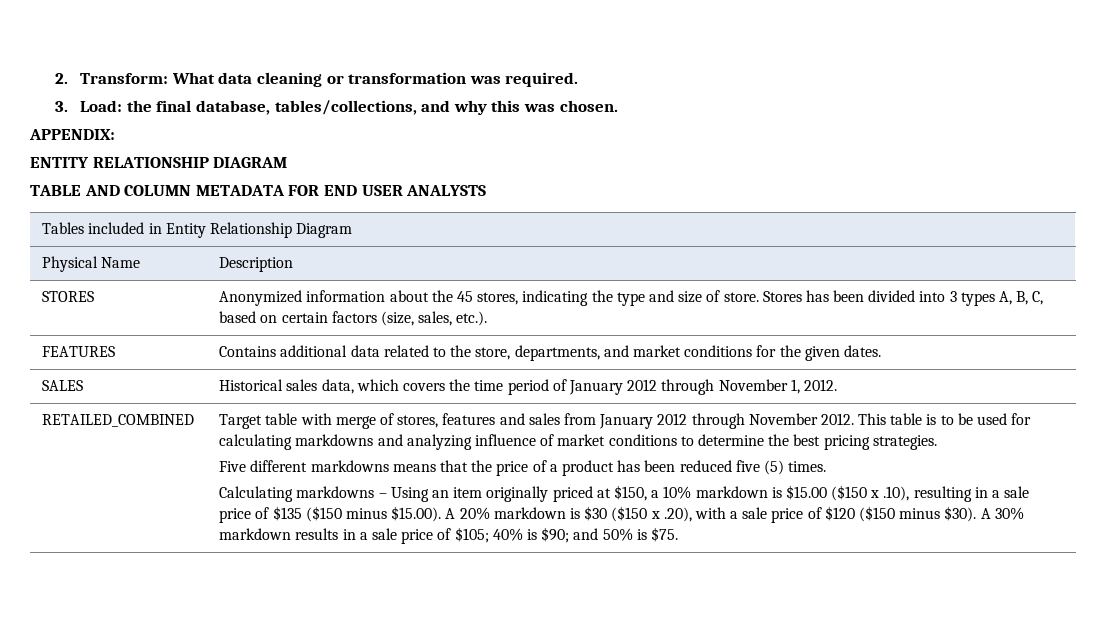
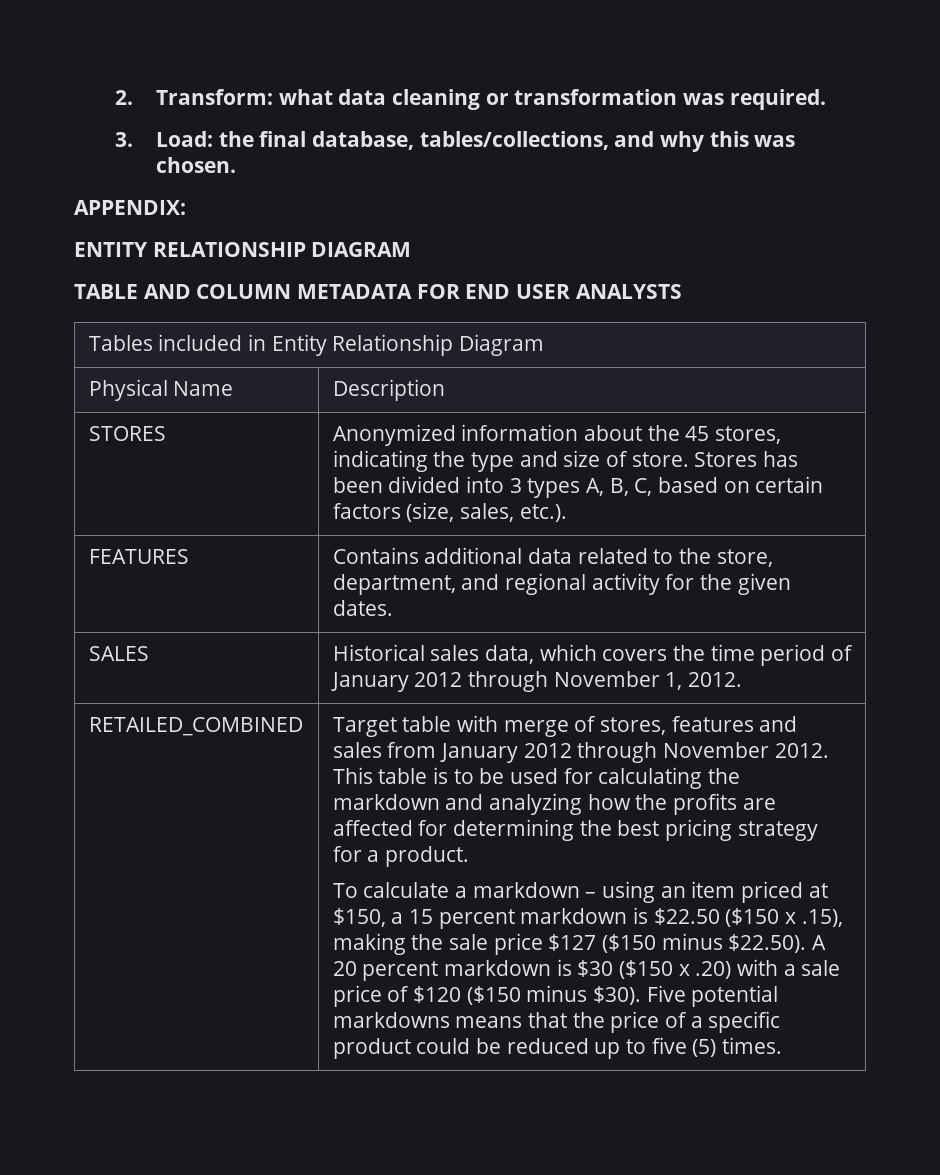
[171,72,215,84] What -> [278,89,333,105] what
[514,345,753,361] departments, and market conditions -> [332,573,660,595] department, and regional activity
[295,434,937,450] [219,460,827,476] [219,486,429,502] markdowns and analyzing influence of market conditions to determine the best pricing strategies. // Five different markdowns means that the price of a product has been reduced five (5) times. // Calculating markdowns – Using -> [708,768,741,784] [332,793,776,815] [332,819,818,841] [332,846,470,867] [332,881,656,903] the markdown and analyzing how the profits are affected for determining the best pricing strategy for a product. // To calculate a markdown – using
[486,486,549,502] originally -> (736, 889) none
[663,485,1030,502] [219,506,490,523] 10% markdown is $15.00 ($150 x .10), resulting in a sale price of $135 ($150 minus $15.00). A 20% -> [409,907,843,929] [332,933,827,955] [332,961,439,981] 15 percent markdown is $22.50 ($150 x .15), making the sale price $127 ($150 minus $22.50). A 20 percent
[663,507,692,522] .20), -> [695,961,732,979] .20)
[980,507,1024,520] [219,527,678,544] A 30% markdown results in a sale price of $105; 40% is $90; and 50% is $75. -> [646,985,779,1007] [332,1011,781,1033] [332,1037,783,1059] Five potential markdowns means that the price of a specific product could be reduced up to five (5) times.

